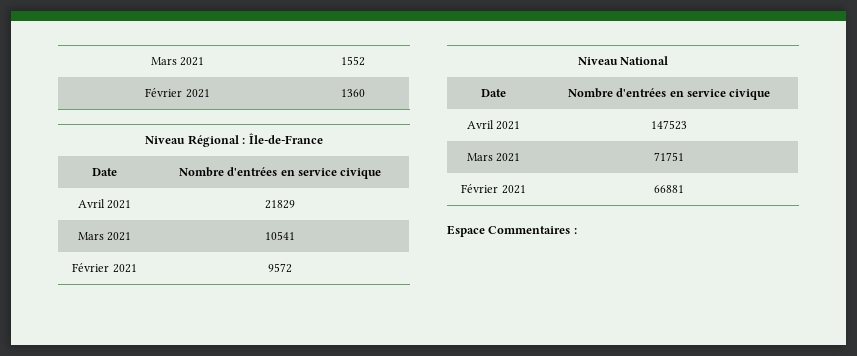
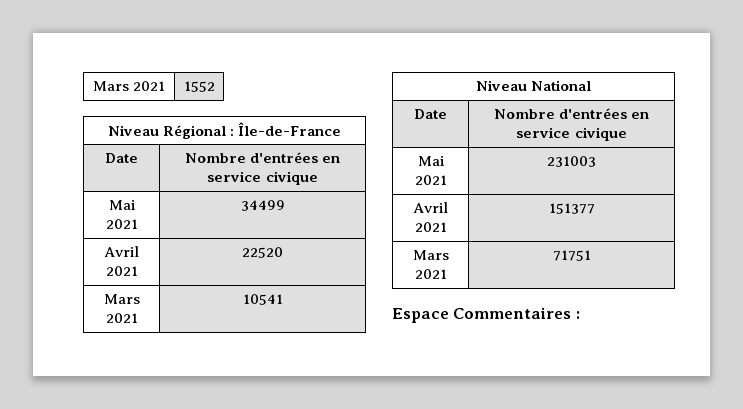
[145,88,210,98] [341,89,365,97] // Février 2021 | 1360 -> (215, 86) none
[77,199,132,209] [265,200,295,209] // Avril 2021 | 21829 -> [108,200,135,210] [105,219,138,229] [240,200,285,211] [103,246,139,257] [105,266,138,276] [242,247,283,258] // Mai 2021 | 34499 // Avril 2021 | 22520
[72,263,137,273] [268,263,292,273] // Février 2021 | 9572 -> (283, 299) none
[466,120,521,130] [651,120,687,130] // Avril 2021 | 147523 -> [417,156,444,166] [414,175,447,185] [547,156,596,167] [412,202,448,213] [414,222,447,232] [548,203,595,214] // Mai 2021 | 231003 // Avril 2021 | 151377
[461,184,526,194] [654,185,684,193] // Février 2021 | 66881 -> (591, 255) none

